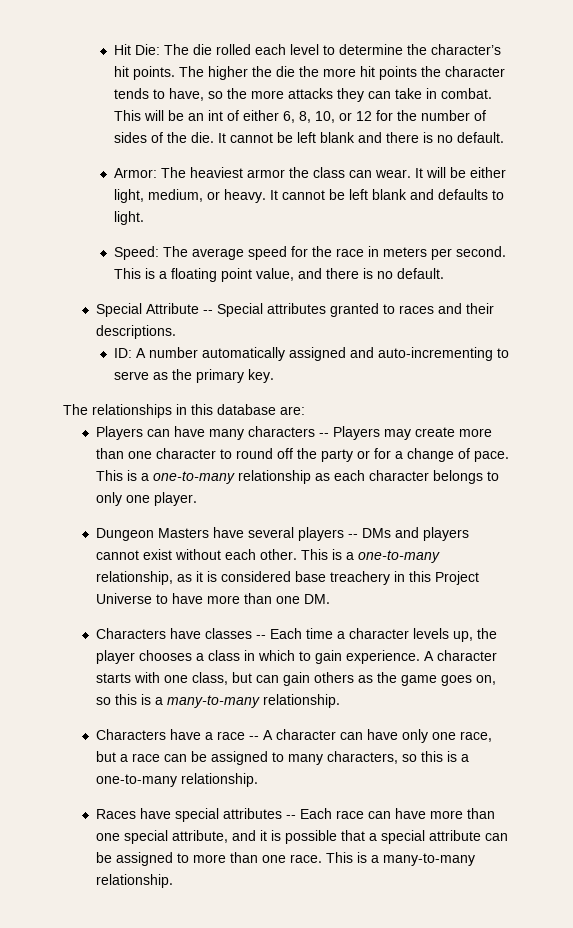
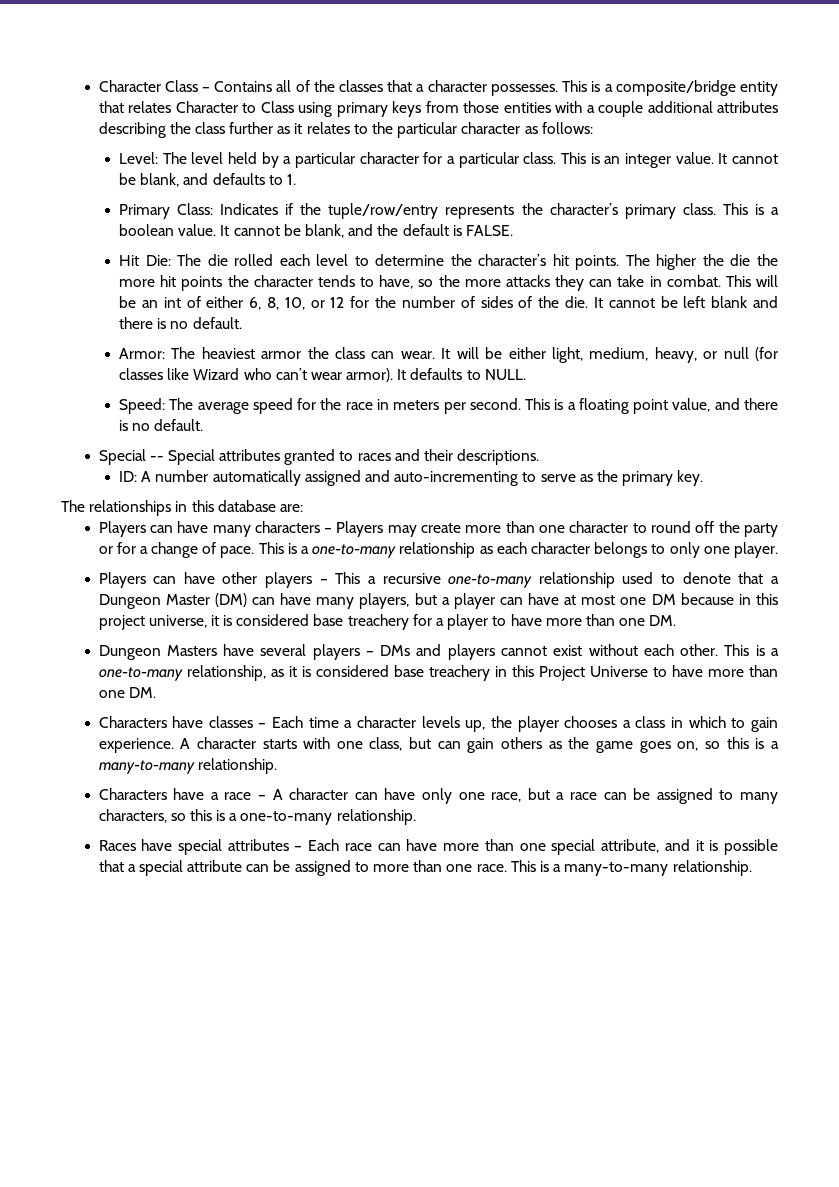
(113, 49) none -> [98,80,778,96] [98,101,778,117] [98,122,593,138] [119,152,778,168] [119,173,296,187] [119,203,780,219] [119,224,513,238] Character Class – Contains all of the classes that a character possesses. This is a composite/bridge entity that relates Character to Class using primary keys from those entities with a couple additional attributes describing the class further as it relates to the particular character as follows: // Level: The level held by a particular character for a particular class. This is an integer value. It cannot be blank, and defaults to 1. // Primary Class: Indicates if the tuple/row/entry represents the character’s primary class. This is a boolean value. It cannot be blank, and the default is FALSE. //
[206,189,504,203] [113,211,144,225] or heavy. It cannot be left blank and defaults to light. -> [654,347,778,363] [119,368,526,382] heavy, or null (for classes like Wizard who can’t wear armor). It defaults to NULL.
[145,303,199,314] Attribute -> (146, 457) none
[318,433,329,437] -- -> [324,528,333,533] –
(197, 499) none -> [98,572,779,588] [98,593,779,609] [98,614,677,630] // Players can have other players – This a recursive one-to-many relationship used to denote that a Dungeon Master (DM) can have many players, but a player can have at most one DM because in this project universe, it is considered base treachery for a player to have more than one DM.
[347,534,358,538] -- -> [365,651,374,656] –
[255,635,266,639] -- -> [258,723,267,728] –
[248,736,259,740] -- -> [257,795,266,800] –
[285,815,296,819] -- -> [294,846,303,851] –

